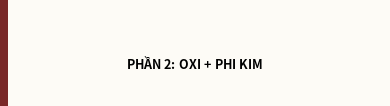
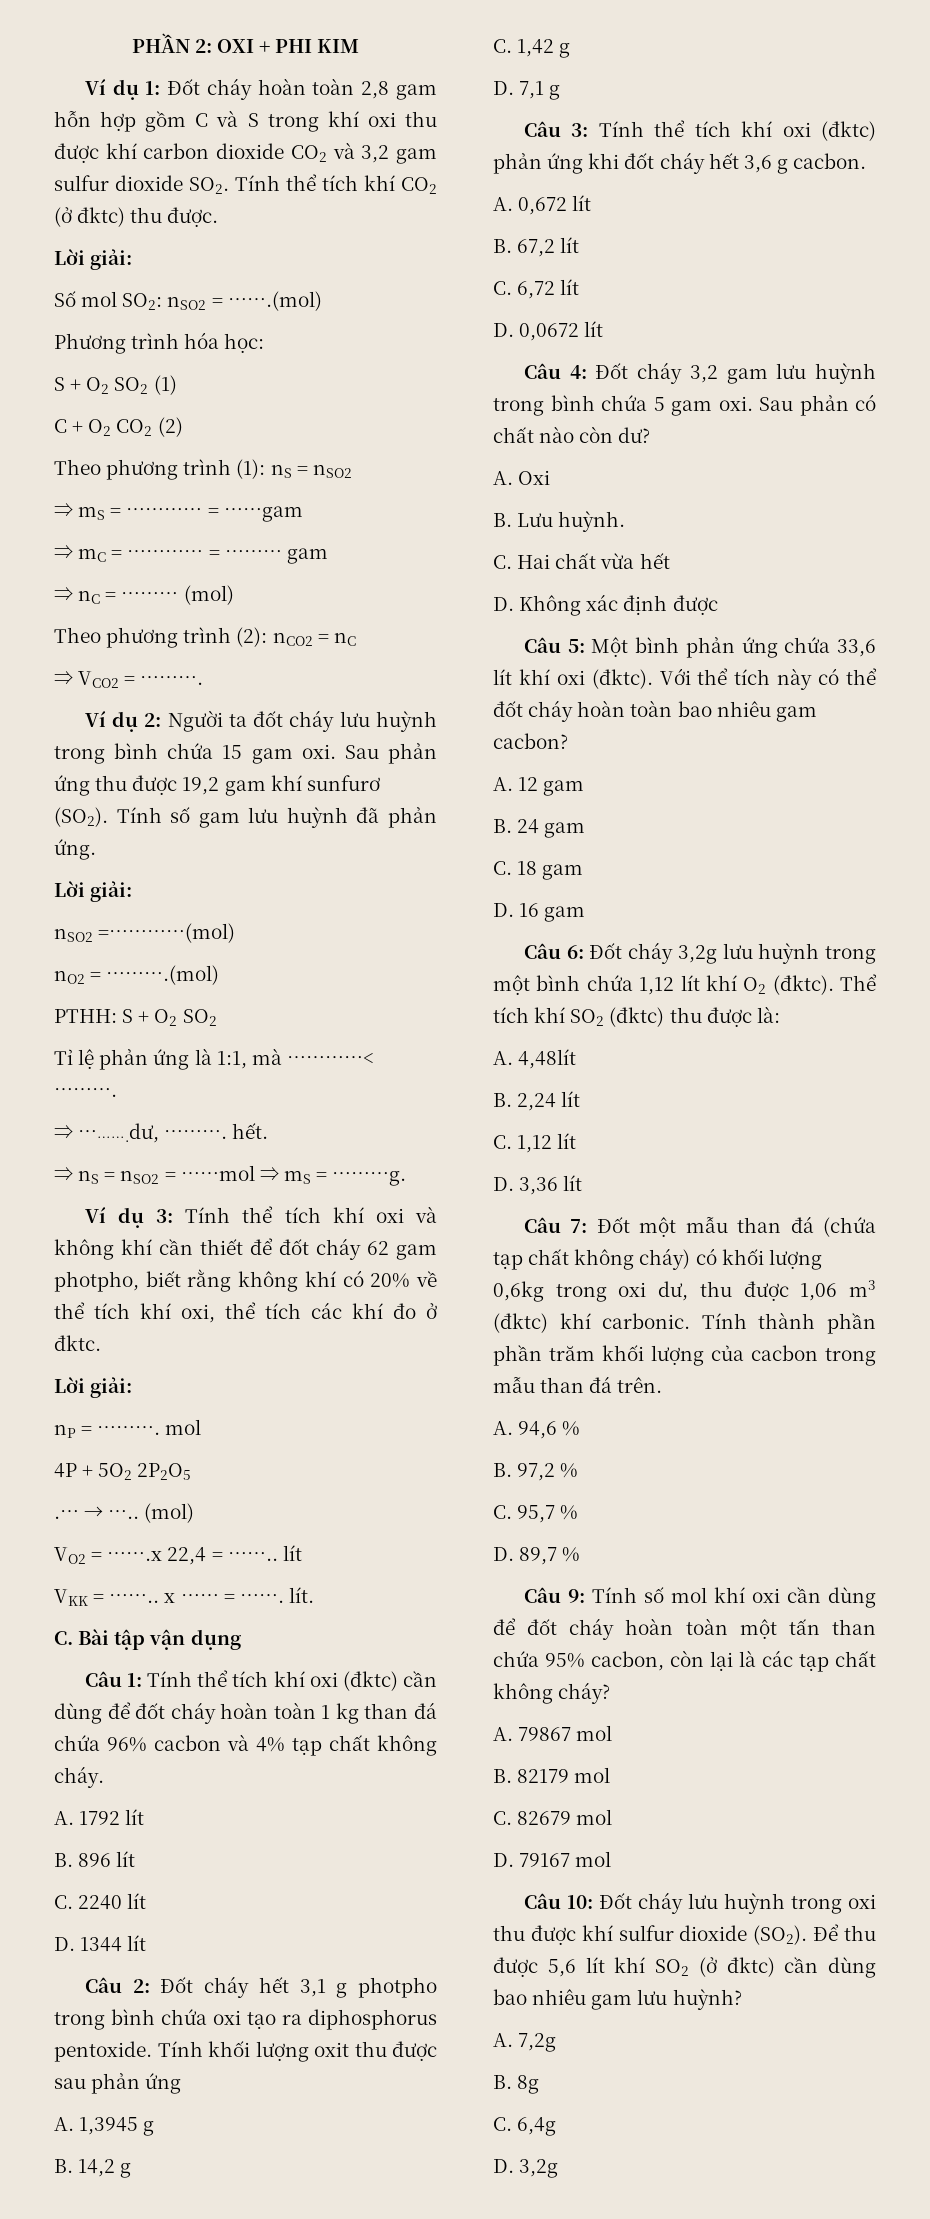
(263, 64) none -> [84,78,437,100] [54,110,437,132] [54,142,438,164] [54,174,437,194] [54,207,219,227] [54,249,133,270] [54,291,322,311] [54,332,265,354] [54,375,177,395] [54,417,183,437] [54,459,352,480] [54,503,303,522] [54,545,328,564] [54,585,234,605] [54,627,356,648] [54,671,204,688] [84,710,437,732] [54,743,437,764] [54,775,380,796] [54,807,437,828] [54,839,96,860] [54,881,133,902] [54,923,236,943] [54,965,220,985] [54,1009,217,1026] [54,1048,374,1070] [54,1088,117,1097] [54,1123,269,1143] [54,1165,407,1186] [84,1206,437,1228] [54,1238,437,1260] [54,1269,438,1292] [54,1302,437,1323] [54,1335,101,1351] [54,1377,133,1398] [54,1419,202,1438] [54,1463,192,1480] [54,1503,195,1523] [54,1545,302,1565] [54,1587,314,1606] [54,1629,241,1650] [84,1670,437,1691] [54,1702,437,1724] [54,1734,437,1756] [54,1766,104,1788] [54,1809,145,1825] [54,1851,136,1867] [54,1893,147,1910] [54,1935,147,1952] [84,1976,437,1998] [54,2009,437,2030] [54,2041,437,2062] [54,2073,182,2094] [54,2117,155,2136] [54,2159,132,2178] [493,39,571,58] [493,81,561,100] [523,120,876,141] [493,152,867,174] [493,195,592,215] [493,237,580,257] [493,279,580,299] [493,321,604,341] [523,362,876,384] [493,394,876,416] [493,426,651,443] [493,470,551,485] [493,511,626,532] [493,553,670,569] [493,594,718,616] [523,637,876,658] [493,668,877,690] [493,700,817,722] [493,733,568,749] [493,777,585,796] [493,819,586,838] [493,861,584,880] [493,903,586,922] [523,942,876,964] [493,974,877,995] [493,1006,780,1027] [493,1049,577,1069] [493,1091,581,1111] [493,1133,577,1153] [493,1175,583,1195] [523,1216,876,1237] [493,1248,822,1270] [493,1280,876,1302] [493,1312,876,1334] [493,1345,876,1366] [493,1376,663,1393] [493,1421,581,1439] [493,1463,579,1481] [493,1505,579,1523] [493,1547,581,1565] [523,1587,876,1608] [493,1618,876,1640] [493,1650,876,1672] [493,1682,611,1704] [493,1725,613,1741] [493,1767,611,1783] [493,1809,613,1825] [493,1851,612,1867] [523,1892,876,1914] [493,1924,876,1945] [493,1957,876,1978] [493,1989,742,2010] [493,2033,557,2052] [493,2075,540,2094] [493,2117,557,2136] [493,2159,559,2178] // Ví dụ 1: Đốt cháy hoàn toàn 2,8 gam hỗn hợp gồm C và S trong khí oxi thu được khí carbon dioxide CO2 và 3,2 gam sulfur dioxide SO2. Tính thể tích khí CO2 (ở đktc) thu được. // Lời giải: // Số mol SO2: nSO2 = …….(mol) // Phương trình hóa học: // S + O2 SO2 (1) // C + O2 CO2 (2) // Theo phương trình (1): nS = nSO2 // ⇒ mS = ………… = ……gam // ⇒ mC = ………… = ……… gam // ⇒ nC = ……… (mol) // Theo phương trình (2): nCO2 = nC // ⇒ VCO2 = ………. // Ví dụ 2: Người ta đốt cháy lưu huỳnh trong bình chứa 15 gam oxi. Sau phản ứng thu được 19,2 gam khí sunfurơ (SO2). Tính số gam lưu huỳnh đã phản ứng. // Lời giải: // nSO2 =…………(mol) // nO2 = ……….(mol) // PTHH: S + O2 SO2 // Tỉ lệ phản ứng là 1:1, mà …………< ………. // ⇒ ……….dư, ………. hết. // ⇒ nS = nSO2 = ……mol ⇒ mS = ………g. // Ví dụ 3: Tính thể tích khí oxi và không khí cần thiết để đốt cháy 62 gam photpho, biết rằng không khí có 20% về thể tích khí oxi, thể tích các khí đo ở đktc. // Lời giải: // nP = ………. mol // 4P + 5O2 2P2O5 // .… → ….. (mol) // VO2 = …….x 22,4 = …….. lít // VKK = …….. x …… = ……. lít. // C. Bài tập vận dụng // Câu 1: Tính thể tích khí oxi (đktc) cần dùng để đốt cháy hoàn toàn 1 kg than đá chứa 96% cacbon và 4% tạp chất không cháy. // A. 1792 lít // B. 896 lít // C. 2240 lít // D. 1344 lít // Câu 2: Đốt cháy hết 3,1 g photpho trong bình chứa oxi tạo ra diphosphorus pentoxide. Tính khối lượng oxit thu được sau phản ứng // A. 1,3945 g // B. 14,2 g // C. 1,42 g // D. 7,1 g // Câu 3: Tính thể tích khí oxi (đktc) phản ứng khi đốt cháy hết 3,6 g cacbon. // A. 0,672 lít // B. 67,2 lít // C. 6,72 lít // D. 0,0672 lít // Câu 4: Đốt cháy 3,2 gam lưu huỳnh trong bình chứa 5 gam oxi. Sau phản có chất nào còn dư? // A. Oxi // B. Lưu huỳnh. // C. Hai chất vừa hết // D. Không xác định được // Câu 5: Một bình phản ứng chứa 33,6 lít khí oxi (đktc). Với thể tích này có thể đốt cháy hoàn toàn bao nhiêu gam cacbon? // A. 12 gam // B. 24 gam // C. 18 gam // D. 16 gam // Câu 6: Đốt cháy 3,2g lưu huỳnh trong một bình chứa 1,12 lít khí O2 (đktc). Thể tích khí SO2 (đktc) thu được là: // A. 4,48lít // B. 2,24 lít // C. 1,12 lít // D. 3,36 lít // Câu 7: Đốt một mẫu than đá (chứa tạp chất không cháy) có khối lượng 0,6kg trong oxi dư, thu được 1,06 m3 (đktc) khí carbonic. Tính thành phần phần trăm khối lượng của cacbon trong mẫu than đá trên. // A. 94,6 % // B. 97,2 % // C. 95,7 % // D. 89,7 % // Câu 9: Tính số mol khí oxi cần dùng để đốt cháy hoàn toàn một tấn than chứa 95% cacbon, còn lại là các tạp chất không cháy? // A. 79867 mol // B. 82179 mol // C. 82679 mol // D. 79167 mol // Câu 10: Đốt cháy lưu huỳnh trong oxi thu được khí sulfur dioxide (SO2). Để thu được 5,6 lít khí SO2 (ở đktc) cần dùng bao nhiêu gam lưu huỳnh? // A. 7,2g // B. 8g // C. 6,4g // D. 3,2g

